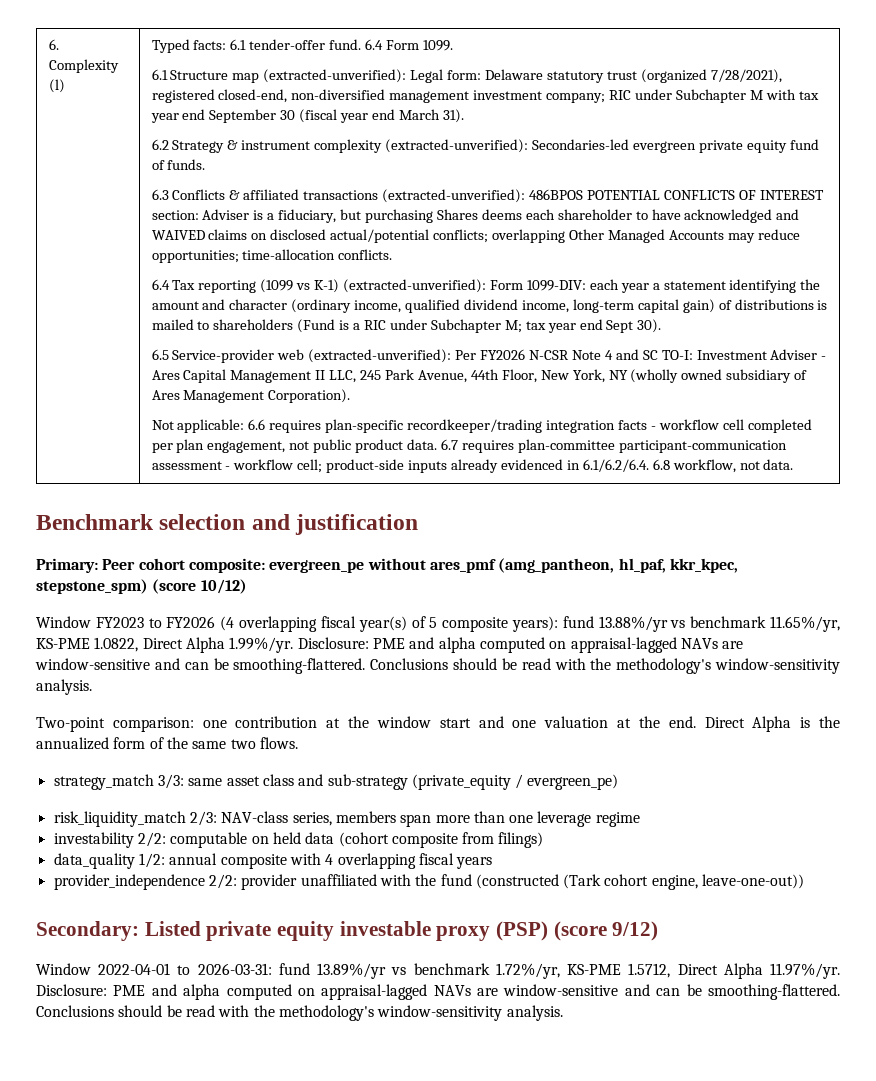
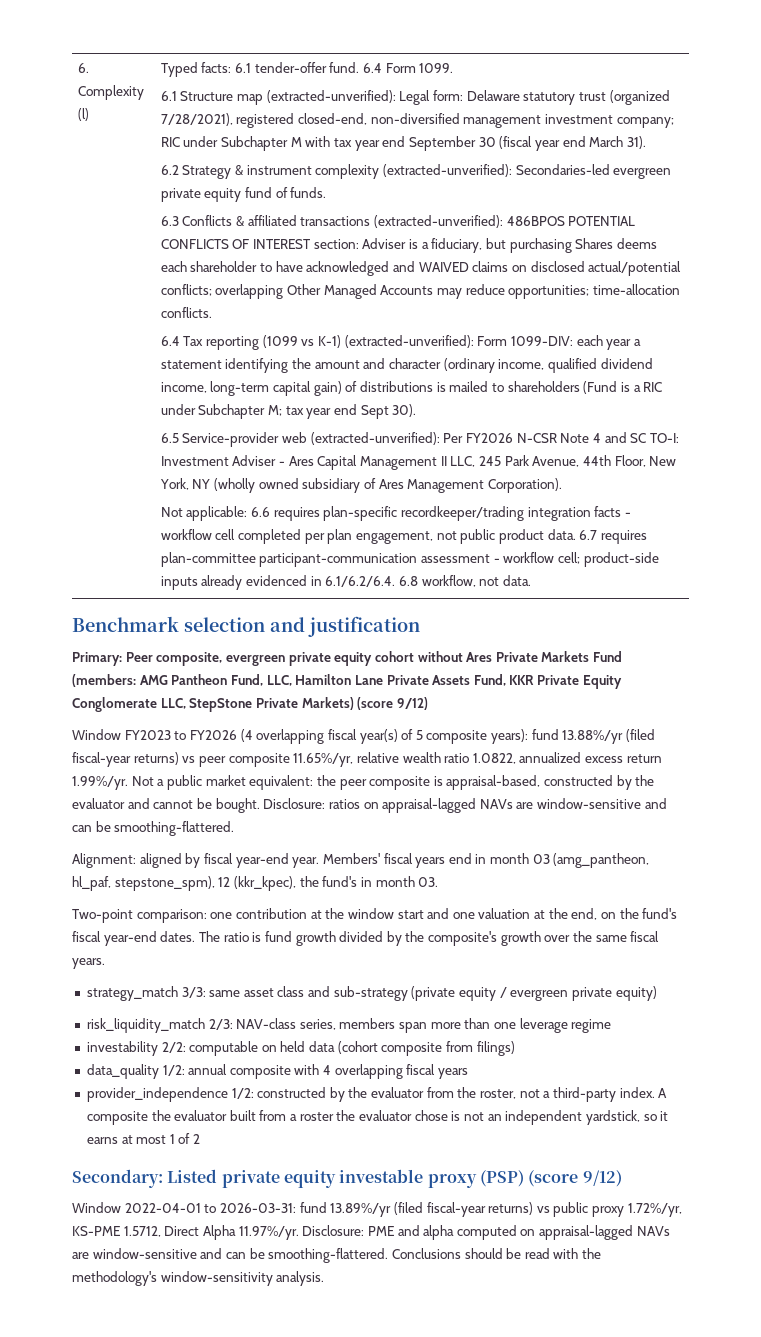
[138,558,738,573] [36,579,247,594] cohort composite: evergreen_pe without ares_pmf (amg_pantheon, hl_paf, kkr_kpec, stepstone_spm) (score 10/12) -> [156,651,623,666] [72,674,622,689] [72,697,428,712] composite, evergreen private equity cohort without Ares Private Markets Fund (members: AMG Pantheon Fund, LLC, Hamilton Lane Private Assets Fund, KKR Private Equity Conglomerate LLC, StepStone Private Markets) (score 9/12)
[670,616,840,632] [36,637,744,653] [35,658,841,674] [36,679,92,695] vs benchmark 11.65%/yr, KS-PME 1.0822, Direct Alpha 1.99%/yr. Disclosure: PME and alpha computed on appraisal-lagged NAVs are window-sensitive and can be smoothing-flattered. Conclusions should be read with the methodology's window-sensitivity analysis. -> [626,729,656,742] [72,752,662,767] [72,775,655,790] [72,798,667,813] [72,821,235,836] [72,853,650,868] [72,876,439,891] (filed fiscal-year returns) vs peer composite 11.65%/yr, relative wealth ratio 1.0822, annualized excess return 1.99%/yr. Not a public market equivalent: the peer composite is appraisal-based, constructed by the evaluator and cannot be bought. Disclosure: ratios on appraisal-lagged NAVs are window-sensitive and can be smoothing-flattered. // Alignment: aligned by fiscal year-end year. Members' fiscal years end in month 03 (amg_pantheon, hl_paf, stepstone_spm), 12 (kkr_kpec), the fund's in month 03.
[668,716,841,732] [36,737,298,750] end. Direct Alpha is the annualized form of the same two flows. -> [571,908,678,920] [72,931,660,946] [72,958,105,969] end, on the fund's fiscal year-end dates. The ratio is fund growth divided by the composite's growth over the same fiscal years.
[411,774,619,790] (private_equity / evergreen_pe) -> [411,986,657,1001] (private equity / evergreen private equity)
[208,874,805,890] 2/2: provider unaffiliated with the fund (constructed (Tark cohort engine, leave-one-out)) -> [231,1087,668,1102] [86,1110,669,1125] [86,1133,201,1144] 1/2: constructed by the evaluator from the roster, not a third-party index. A composite the evaluator built from a roster the evaluator chose is not an independent yardstick, so it earns at most 1 of 2
[391,963,490,975] vs benchmark -> [393,1202,625,1217] (filed fiscal-year returns) vs public proxy

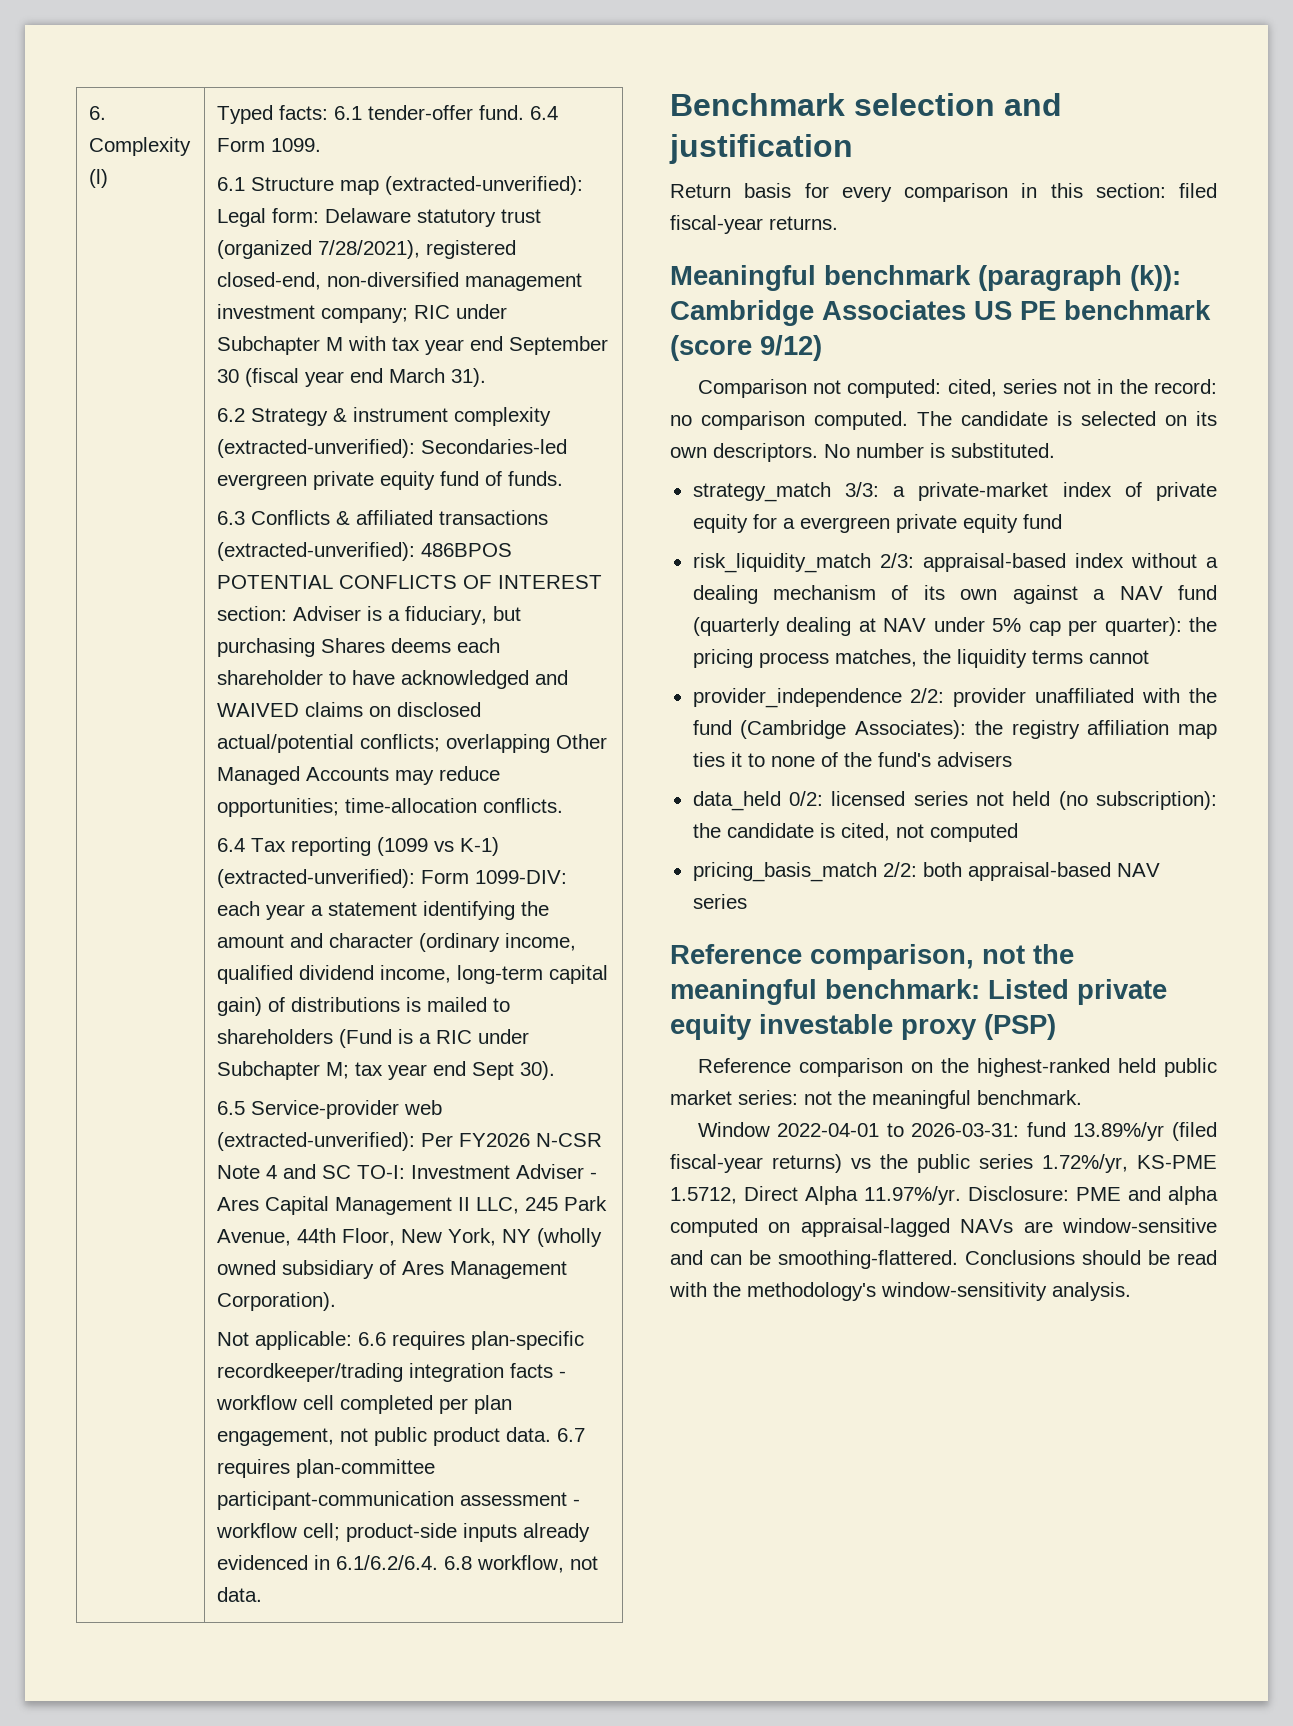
[72,651,623,666] [72,674,622,689] [72,697,428,712] [72,729,656,744] [72,752,662,767] [72,775,655,790] [72,798,667,813] [72,821,235,836] [72,853,650,868] [72,876,439,891] [72,908,678,923] [72,931,660,946] [72,958,105,969] [86,986,657,1001] [86,1018,612,1033] [86,1041,515,1056] [86,1064,469,1079] [86,1087,668,1102] [86,1110,669,1125] [86,1133,201,1144] [72,1169,163,1188] Primary: Peer composite, evergreen private equity cohort without Ares Private Markets Fund (members: AMG Pantheon Fund, LLC, Hamilton Lane Private Assets Fund, KKR Private Equity Conglomerate LLC, StepStone Private Markets) (score 9/12) // Window FY2023 to FY2026 (4 overlapping fiscal year(s) of 5 composite years): fund 13.88%/yr (filed fiscal-year returns) vs peer composite 11.65%/yr, relative wealth ratio 1.0822, annualized excess return 1.99%/yr. Not a public market equivalent: the peer composite is appraisal-based, constructed by the evaluator and cannot be bought. Disclosure: ratios on appraisal-lagged NAVs are window-sensitive and can be smoothing-flattered. // Alignment: aligned by fiscal year-end year. Members' fiscal years end in month 03 (amg_pantheon, hl_paf, stepstone_spm), 12 (kkr_kpec), the fund's in month 03. // Two-point comparison: one contribution at the window start and one valuation at the end, on the fund's fiscal year-end dates. The ratio is fund growth divided by the composite's growth over the same fiscal years. // strategy_match 3/3: same asset class and sub-strategy (private equity / evergreen private equity) // risk_liquidity_match 2/3: NAV-class series, members span more than one leverage regime // investability 2/2: computable on held data (cohort composite from filings) // data_quality 1/2: annual composite with 4 overlapping fiscal years // provider_independence 1/2: constructed by the evaluator from the roster, not a third-party index. A composite the evaluator built from a roster the evaluator chose is not an independent yardstick, so it earns at most 1 of 2 // Secondary: -> [670,183,1217,202] [670,215,838,234] [670,265,1181,291] [670,300,1211,326] [670,335,822,361] [697,379,1217,398] [670,411,1217,430] [670,443,1055,462] [692,482,1217,502] [692,514,1062,533] [692,553,1218,573] [692,585,1217,604] [692,617,1217,636] [692,649,1149,668] [692,688,1217,708] [692,720,1217,739] [692,752,1012,767] [692,791,1217,811] [692,823,1018,842] [692,862,1160,882] [692,894,747,909] [670,944,1074,970] [670,979,980,1005] Return basis for every comparison in this section: filed fiscal-year returns. // Meaningful benchmark (paragraph (k)): Cambridge Associates US PE benchmark (score 9/12) // Comparison not computed: cited, series not in the record: no comparison computed. The candidate is selected on its own descriptors. No number is substituted. // strategy_match 3/3: a private-market index of private equity for a evergreen private equity fund // risk_liquidity_match 2/3: appraisal-based index without a dealing mechanism of its own against a NAV fund (quarterly dealing at NAV under 5% cap per quarter): the pricing process matches, the liquidity terms cannot // provider_independence 2/2: provider unaffiliated with the fund (Cambridge Associates): the registry affiliation map ties it to none of the fund's advisers // data_held 0/2: licensed series not held (no subscription): the candidate is cited, not computed // pricing_basis_match 2/2: both appraisal-based NAV series // Reference comparison, not the meaningful benchmark:
[528,1170,622,1187] (score 9/12) -> [697,1058,1217,1077] [670,1090,1082,1109] // Reference comparison on the highest-ranked held public market series: not the meaningful benchmark.
[553,1202,625,1217] public proxy -> [880,1154,1033,1173] the public series

